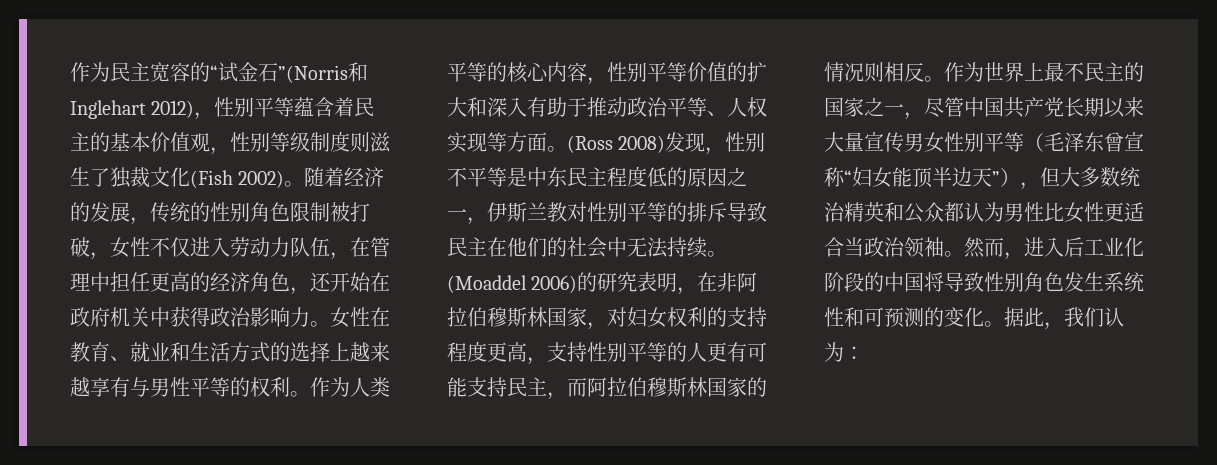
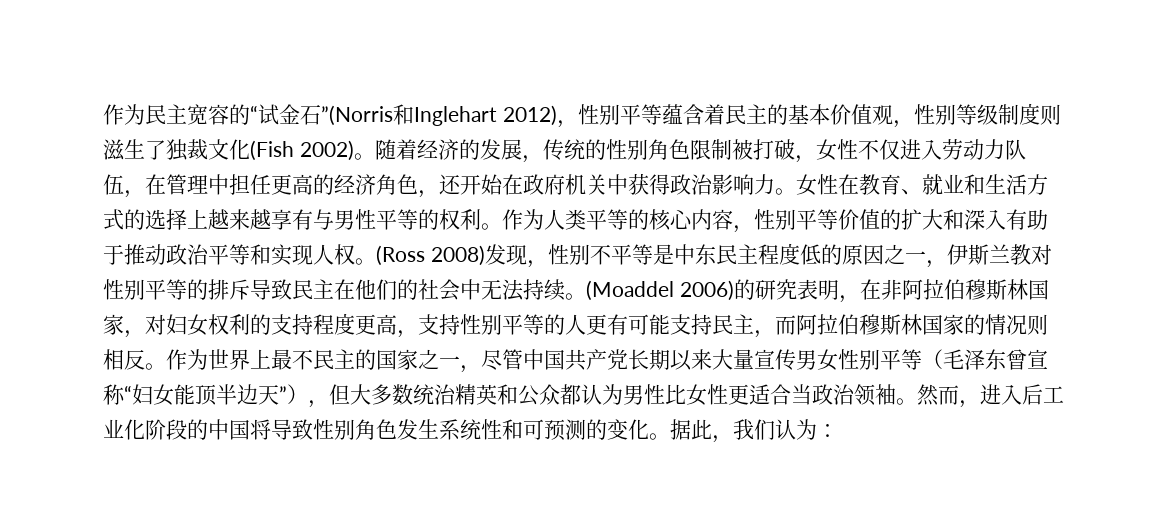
[707,97,767,117] [447,132,547,153] 、人权实现等方面 -> [250,244,355,266] 和实现人权

